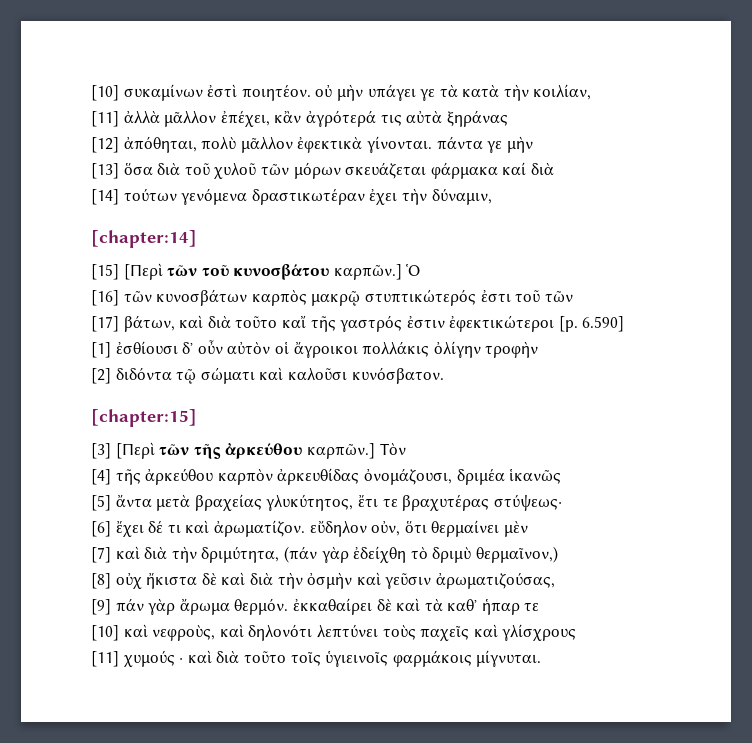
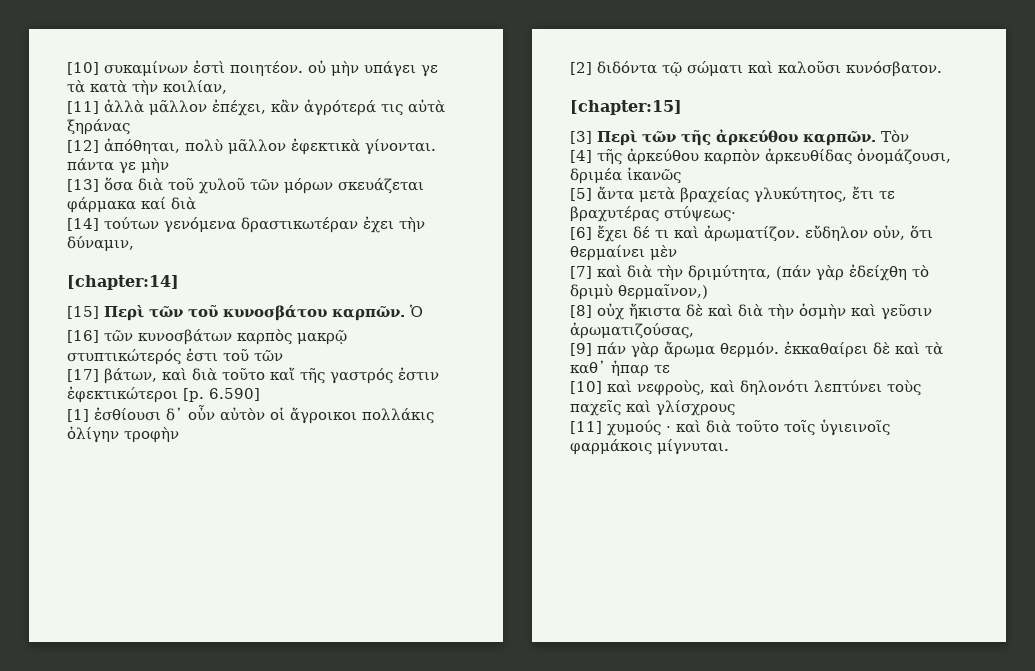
[123,263,163,280] [Περὶ -> [104,305,144,321] Περὶ
[333,264,402,280] καρπῶν.] -> [332,306,405,321] καρπῶν.
[115,442,155,459] [Περὶ -> [597,130,637,146] Περὶ
[306,443,375,459] καρπῶν.] -> [803,131,876,146] καρπῶν.

